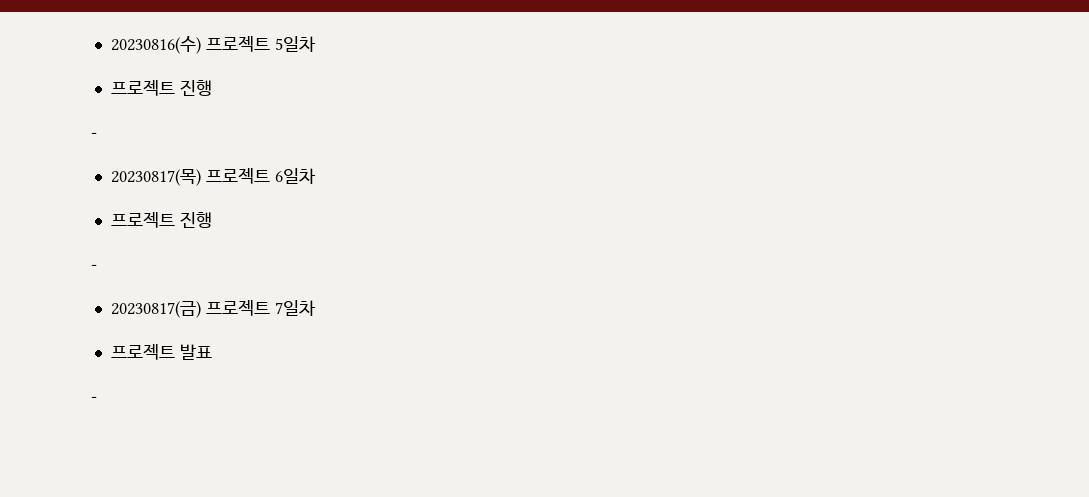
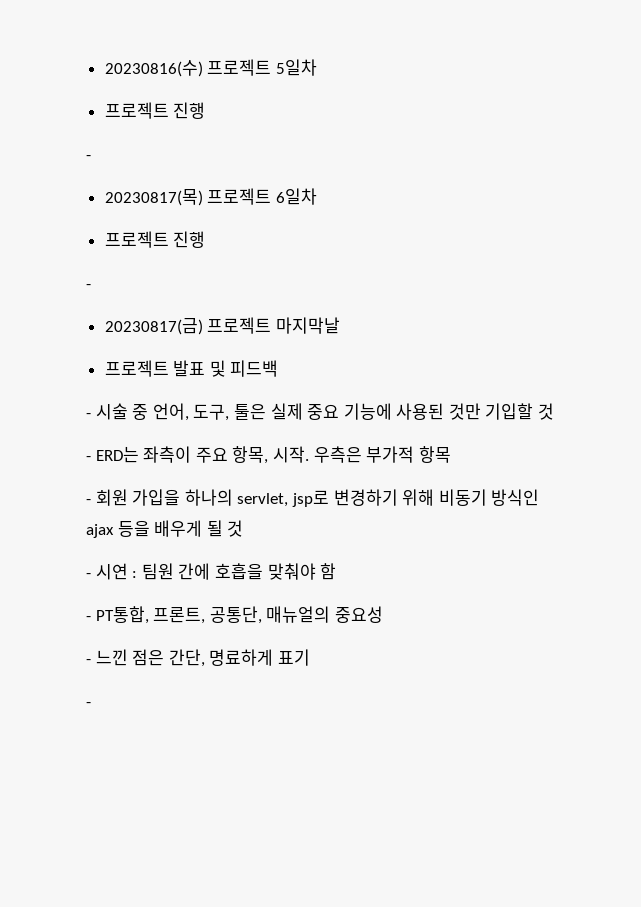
[274,300,316,316] 7일차 -> [275,317,340,334] 마지막날
(212, 352) none -> [209,360,279,377] [86,403,555,421] [86,446,451,464] [86,489,540,507] [86,520,244,538] [86,563,337,580] [86,606,383,624] [86,649,310,667] 및 피드백 // - 시술 중 언어, 도구, 툴은 실제 중요 기능에 사용된 것만 기입할 것 // - ERD는 좌측이 주요 항목, 시작. 우측은 부가적 항목 // - 회원 가입을 하나의 servlet, jsp로 변경하기 위해 비동기 방식인 ajax 등을 배우게 될 것 // - 시연 : 팀원 간에 호흡을 맞춰야 함 // - PT통합, 프론트, 공통단, 매뉴얼의 중요성 // - 느낀 점은 간단, 명료하게 표기

